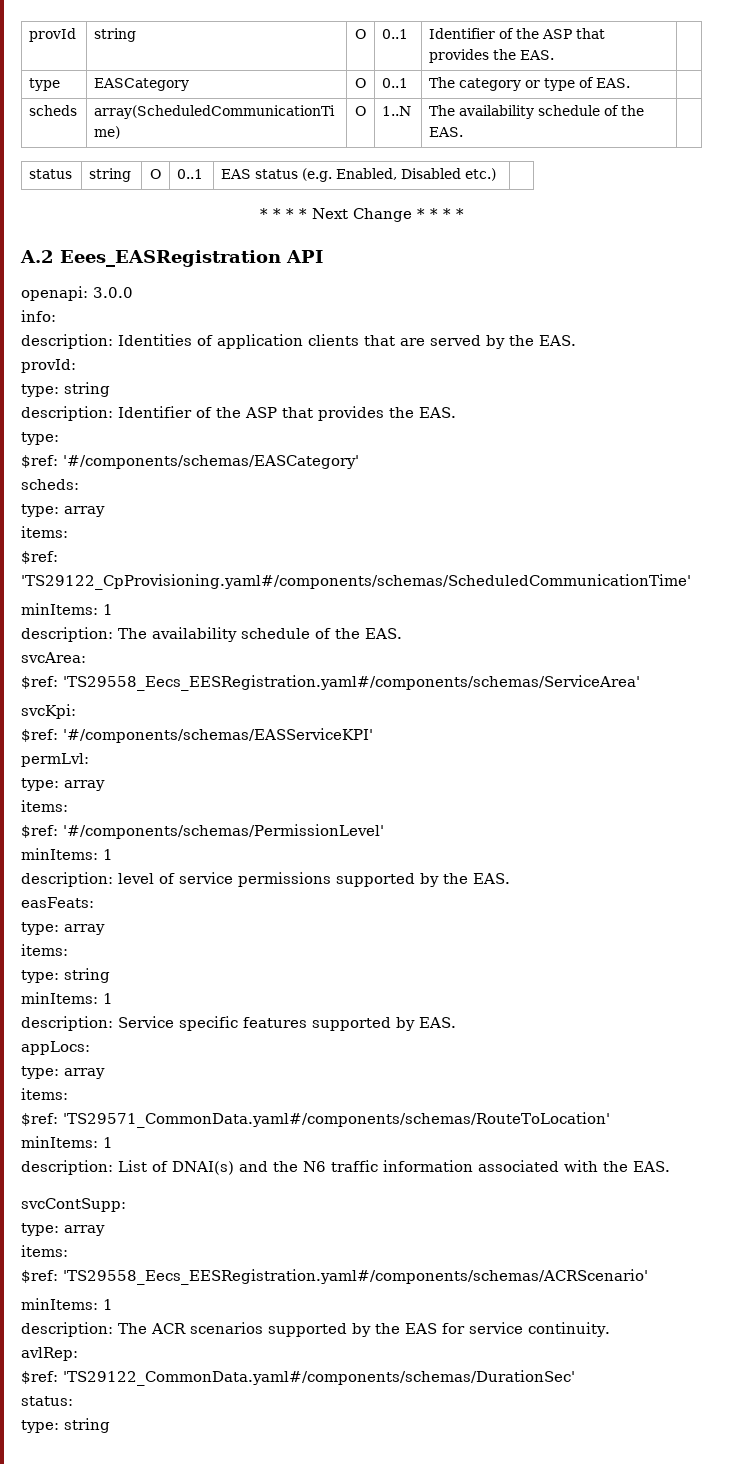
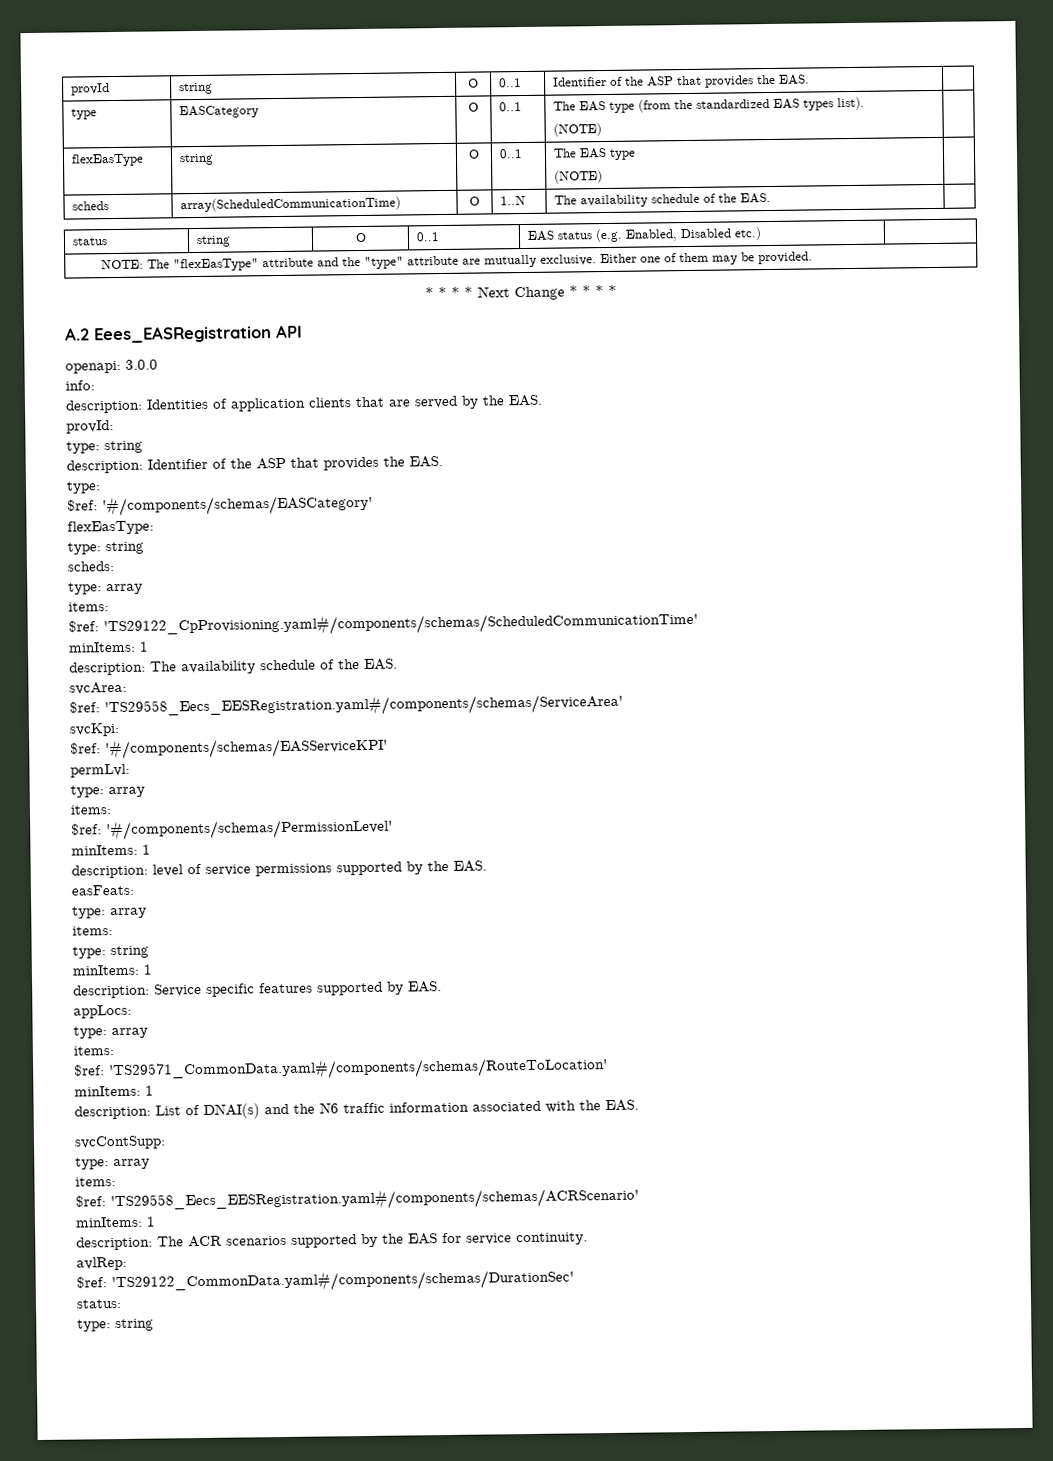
[459,77,631,91] category or type of EAS. -> [579,96,866,113] [553,123,603,137] [71,153,145,167] [179,153,215,166] [468,149,480,159] [499,149,524,159] [553,147,637,160] [554,170,604,184] EAS type (from the standardized EAS types list). // (NOTE) | // flexEasType | string | O | 0..1 | The EAS type // (NOTE)
(497, 174) none -> [100,251,813,272] // NOTE: The "flexEasType" attribute and the "type" attribute are mutually exclusive. Either one of them may be provided.
(359, 462) none -> [67,520,154,535] [67,541,144,555] // flexEasType: // type: string

